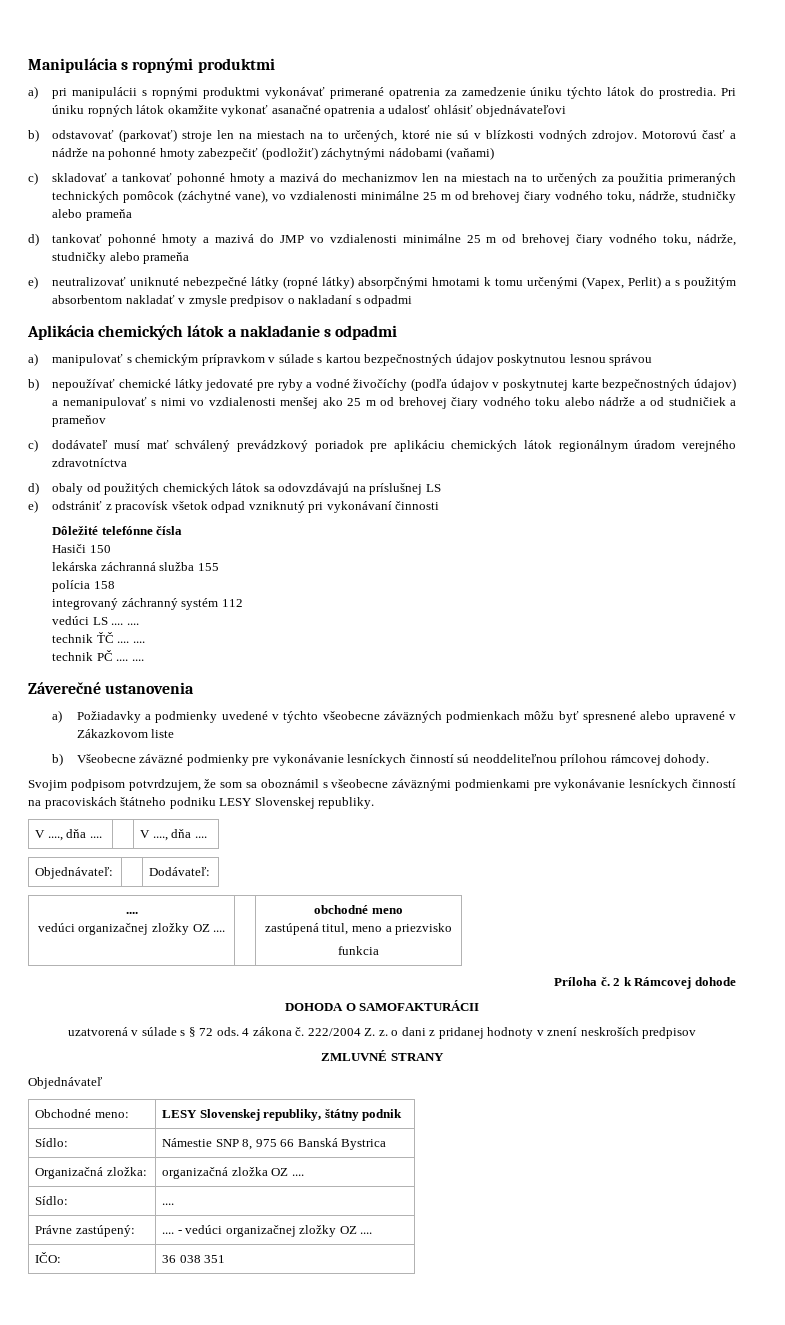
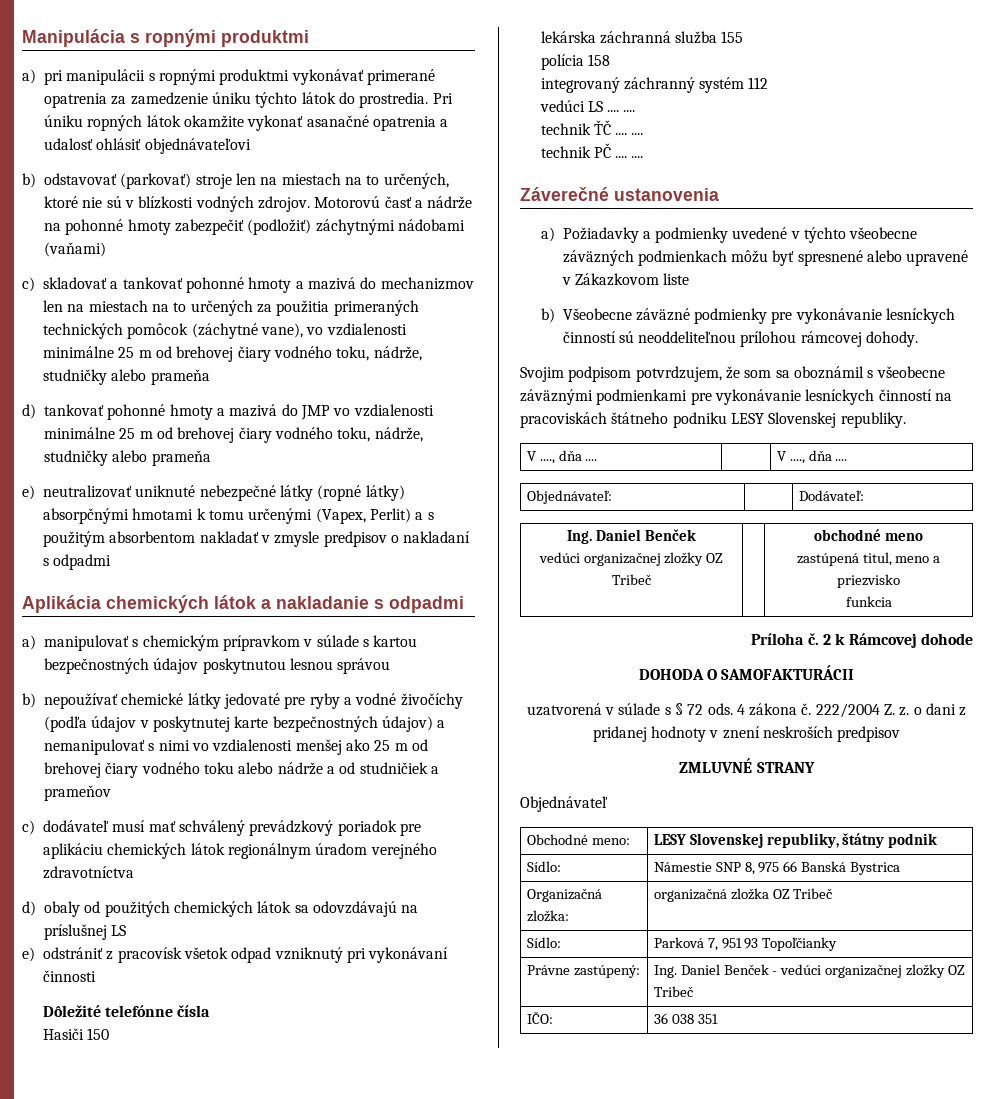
[125,911,138,914] [37,923,226,935] .... // vedúci organizačnej zložky OZ .... -> [567,529,696,544] [538,552,724,566] [612,574,651,585] Ing. Daniel Benček // vedúci organizačnej zložky OZ Tribeč
[291,1174,304,1176] [35,1196,69,1205] [162,1203,175,1205] .... // Sídlo: | .... -> [793,888,833,899] [526,937,561,948] [653,937,838,951] Tribeč // Sídlo: | Parková 7, 951 93 Topoľčianky
[162,1232,175,1234] .... -> [653,964,769,978] Ing. Daniel Benček
[360,1232,373,1234] .... -> [653,986,693,997] Tribeč

